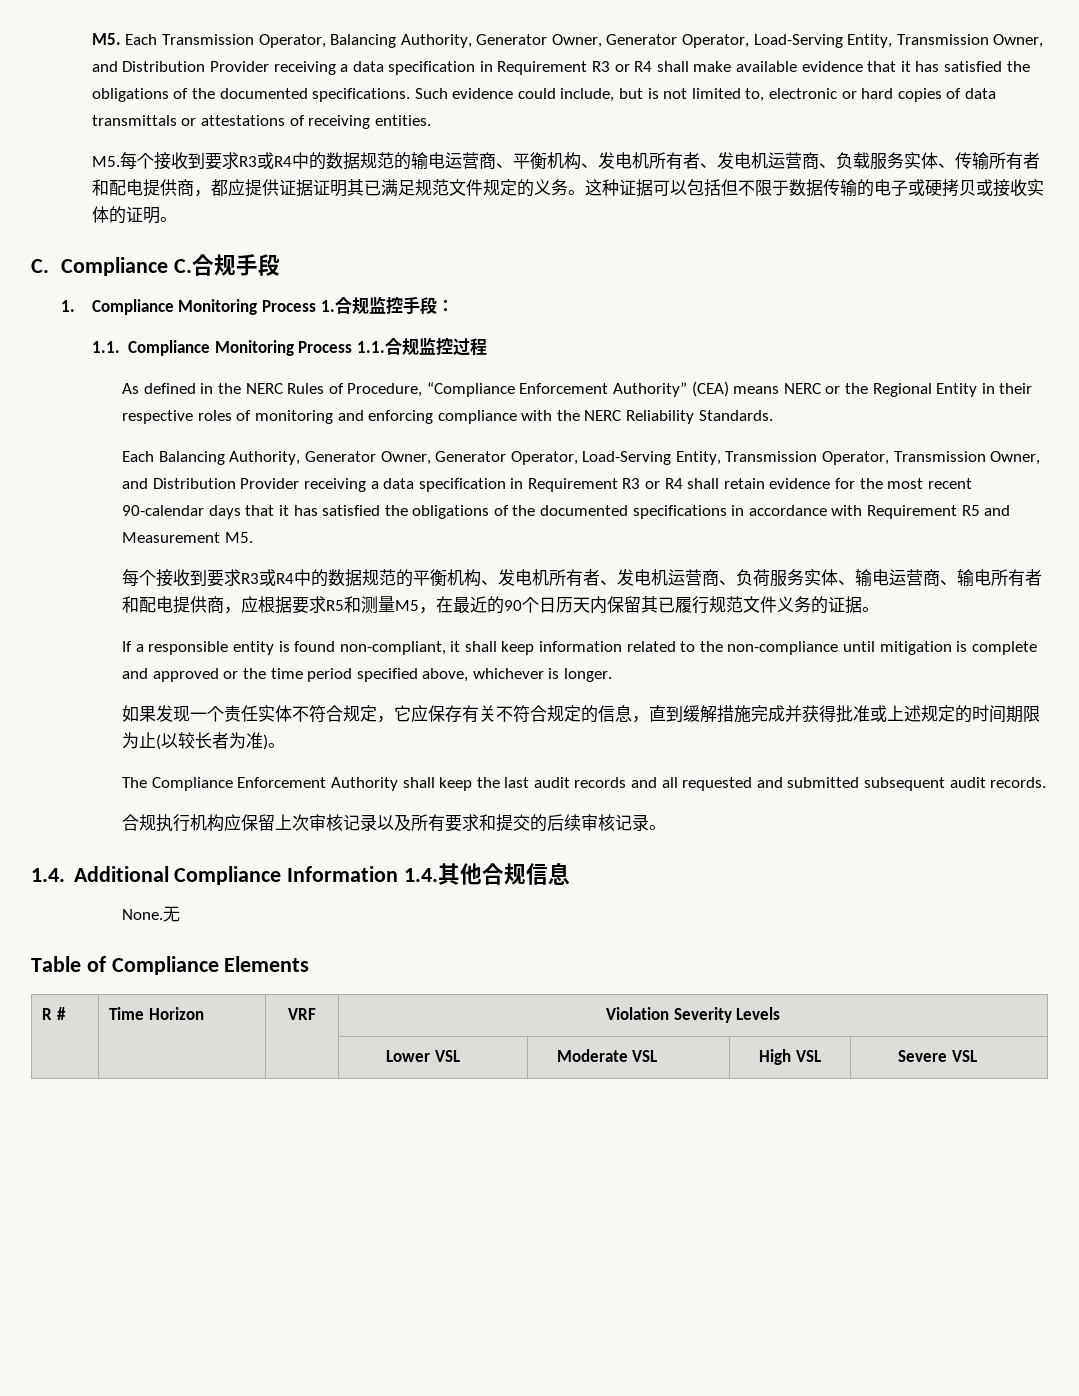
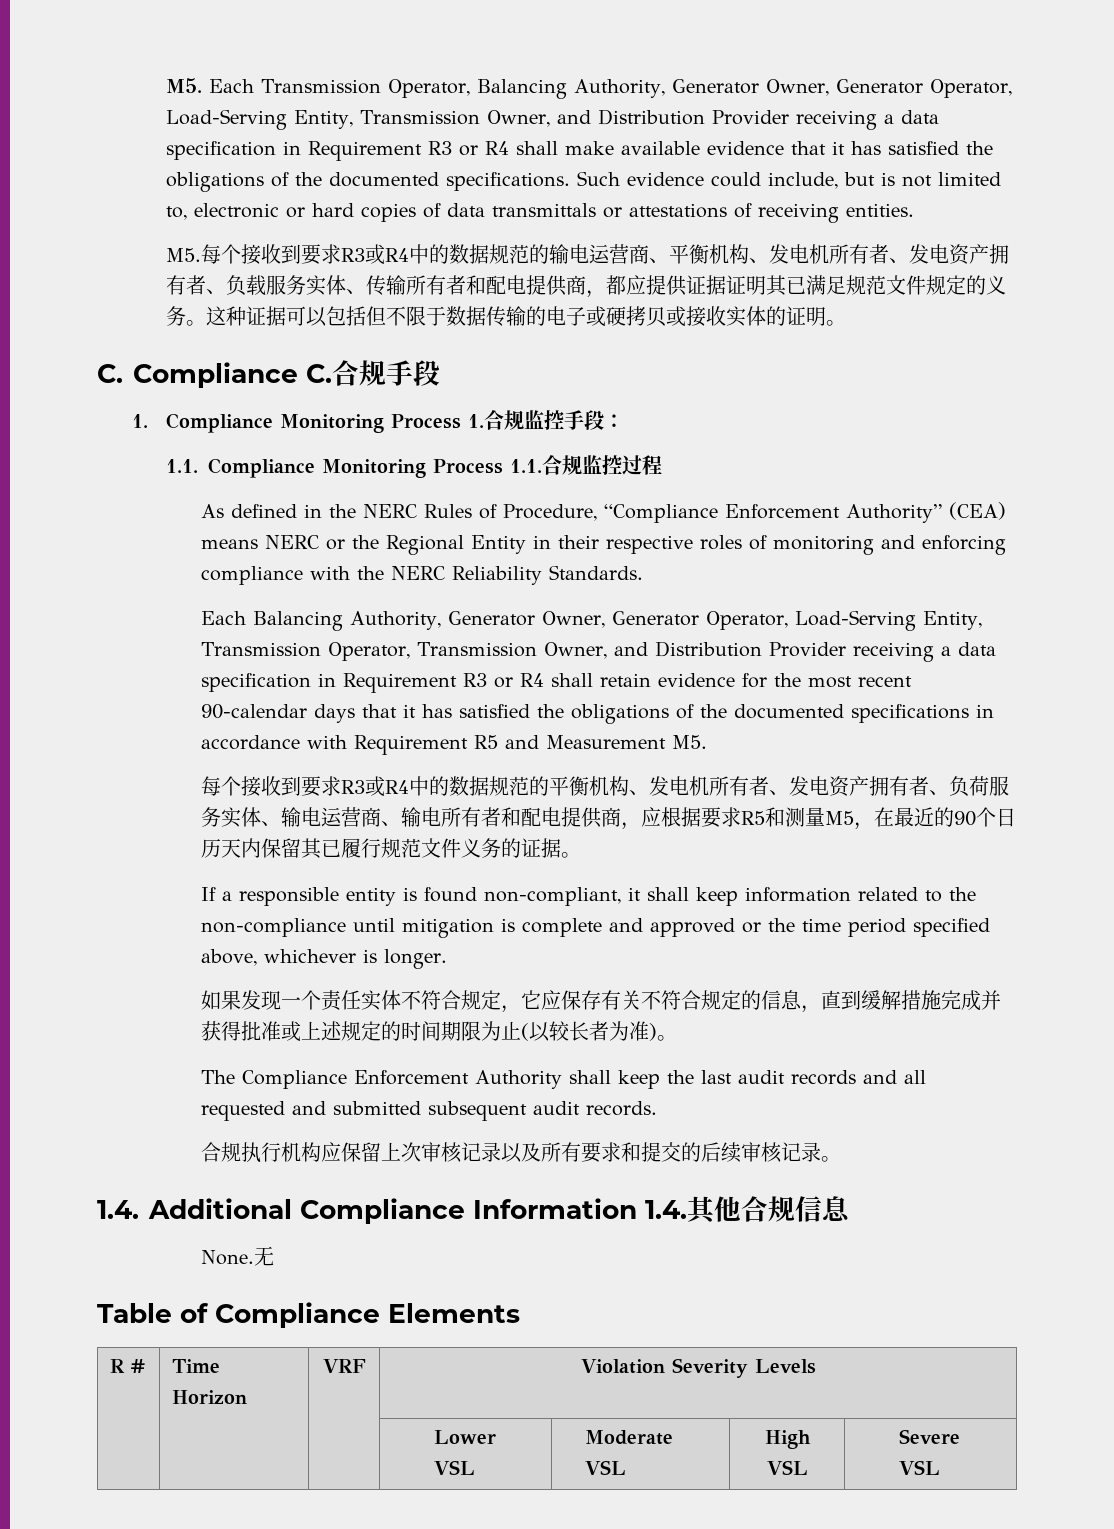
[750,152,819,169] 机运营商 -> [949,244,1010,265] [166,275,207,295] 资产拥有者
[651,569,720,586] 机运营商 -> [829,776,930,797] 资产拥有者

